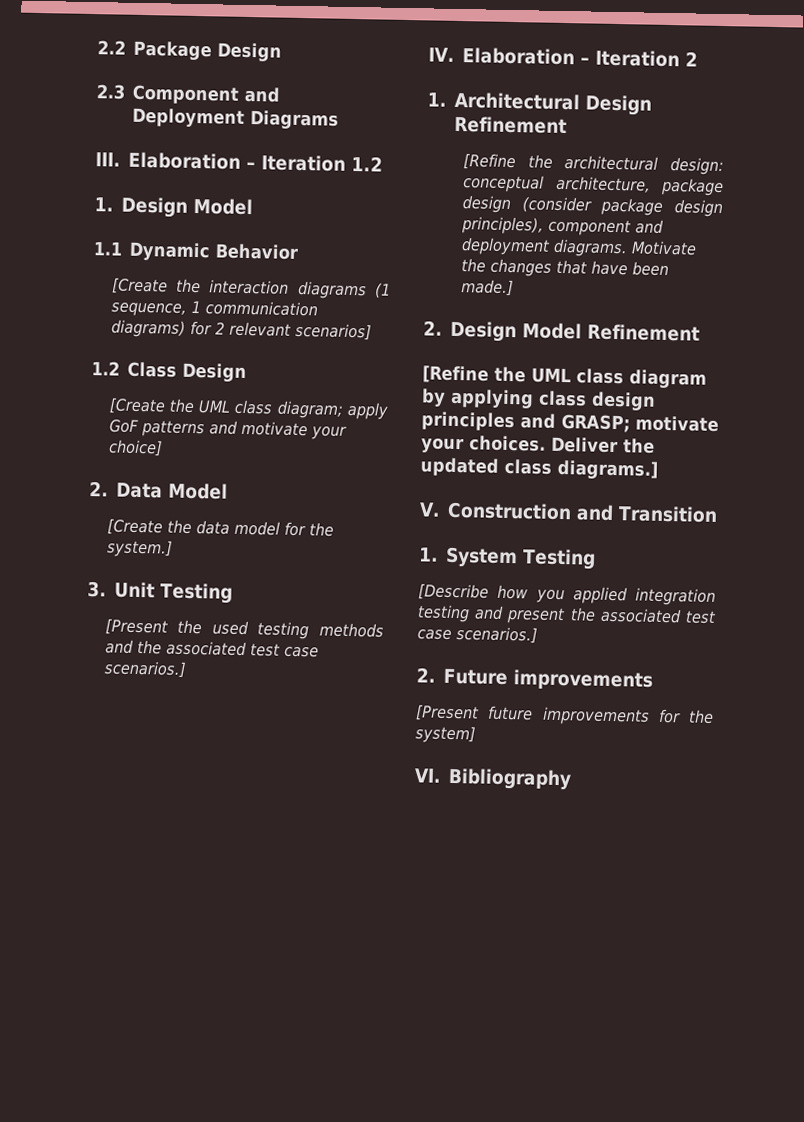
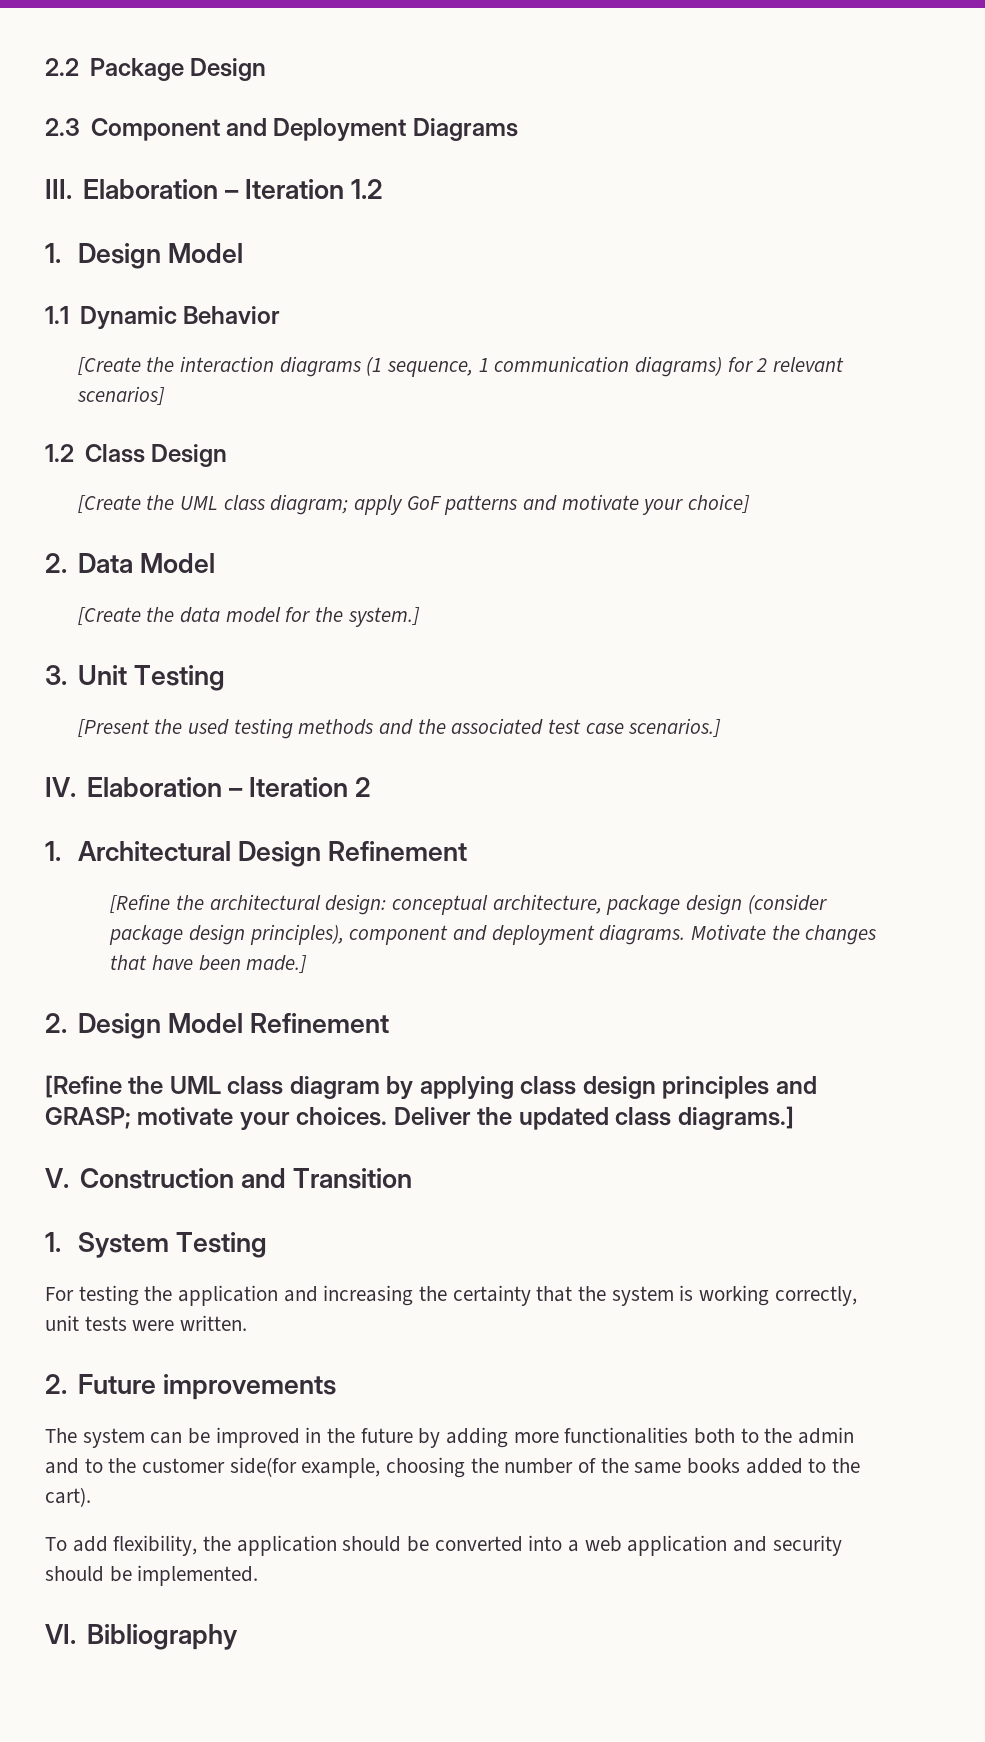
[418,583,716,606] [417,604,717,625] [417,626,538,644] [416,667,653,691] [415,704,714,726] [415,725,476,744] [Describe how you applied integration testing and present the associated test case scenarios.] // 2. Future improvements // [Present future improvements for the system] -> [45,1285,857,1306] [45,1315,248,1331] [45,1374,336,1400] [45,1427,855,1448] [45,1457,861,1478] [45,1487,91,1507] [45,1535,842,1556] [45,1565,259,1586] For testing the application and increasing the certainty that the system is working correctly, unit tests were written. // 2. Future improvements // The system can be improved in the future by adding more functionalities both to the admin and to the customer side(for example, choosing the number of the same books added to the cart). // To add flexibility, the application should be converted into a web application and security should be implemented.

